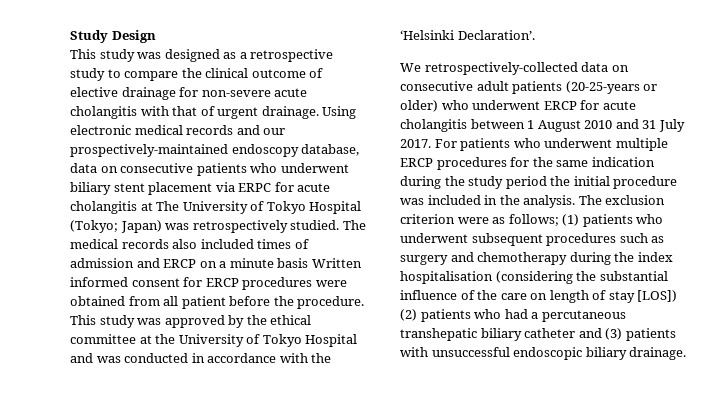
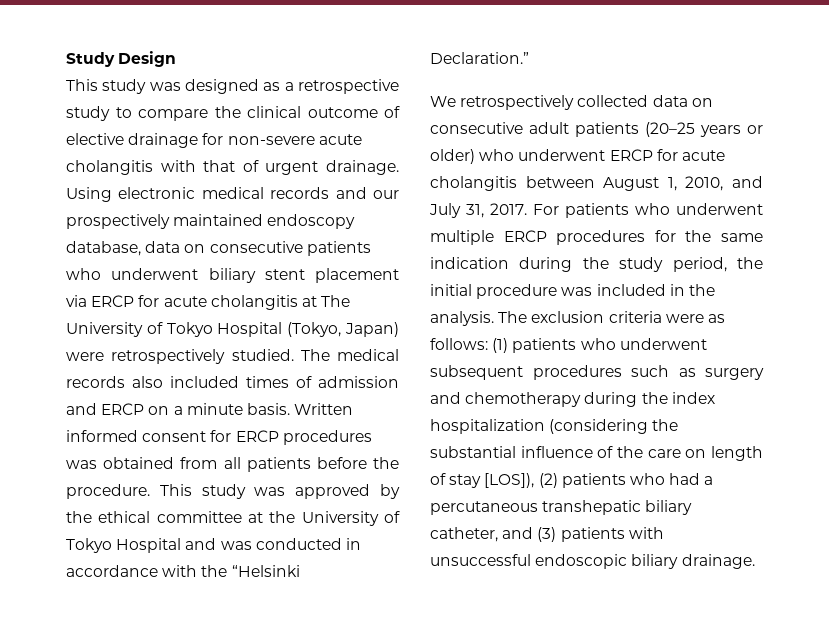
[70,144,228,157] prospectively-maintained -> [66,214,264,229] prospectively maintained
[238,183,272,192] ERPC -> [91,295,135,307] ERCP
[70,220,190,233] (Tokyo; Japan) was -> [287,322,400,337] [66,352,104,361] (Tokyo, Japan) were
[277,258,309,268] basis -> [246,403,290,415] basis.
[315,280,347,287] were -> [66,460,97,469] was
[181,296,226,309] patient -> [246,457,311,472] patients
[400,30,535,40] ‘Helsinki Declaration’. -> [231,565,300,577] [430,52,529,64] “Helsinki Declaration.”
[424,62,578,75] retrospectively-collected -> [460,95,649,110] retrospectively collected
[565,81,640,94] (20-25-years -> [645,122,741,137] (20–25 years
[527,119,685,132] 1 August 2010 and 31 July -> [603,176,763,191] [429,203,484,218] August 1, 2010, and July 31,
[505,176,547,189] period -> [672,257,727,272] period,
[400,214,455,224] criterion -> [608,311,662,323] criteria
[508,214,559,226] follows; -> [430,338,488,350] follows:
[400,271,493,284] hospitalisation -> [430,419,545,434] hospitalization
[637,290,678,302] [LOS]) -> [484,473,535,488] [LOS]),
[524,328,576,338] catheter -> [430,527,498,542] catheter,

